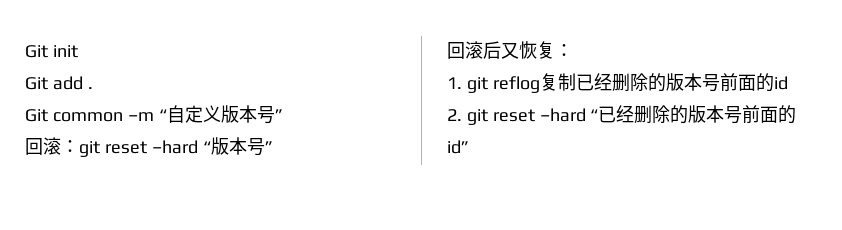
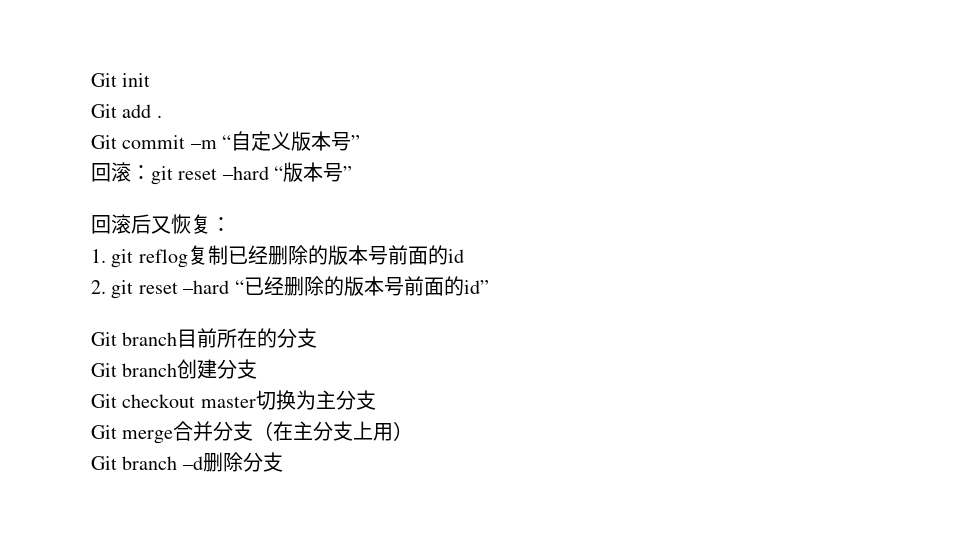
[52,112,123,122] common -> [122,135,186,149] commit
(469, 147) none -> [91,328,318,348] [91,359,258,379] [91,390,376,410] [91,421,414,444] [91,452,283,472] // Git branch目前所在的分支 // Git branch创建分支 // Git checkout master切换为主分支 // Git merge合并分支（在主分支上用） // Git branch –d删除分支

